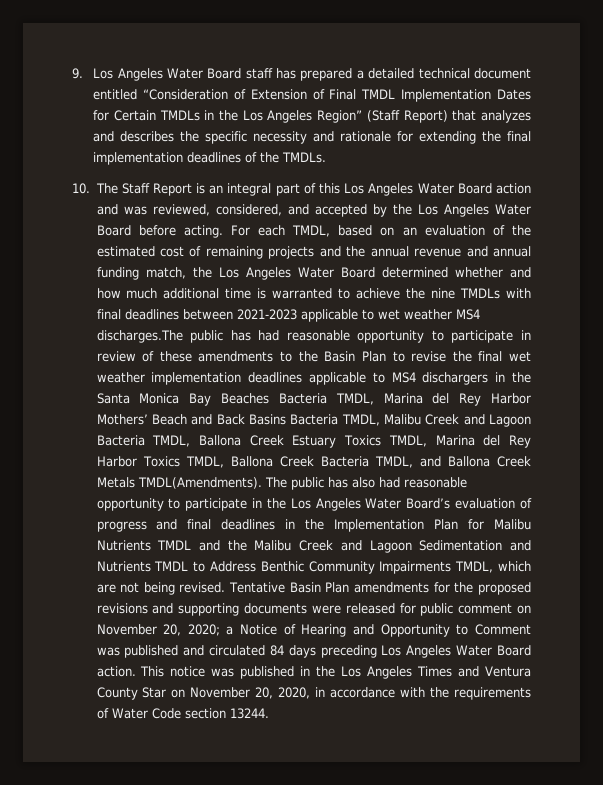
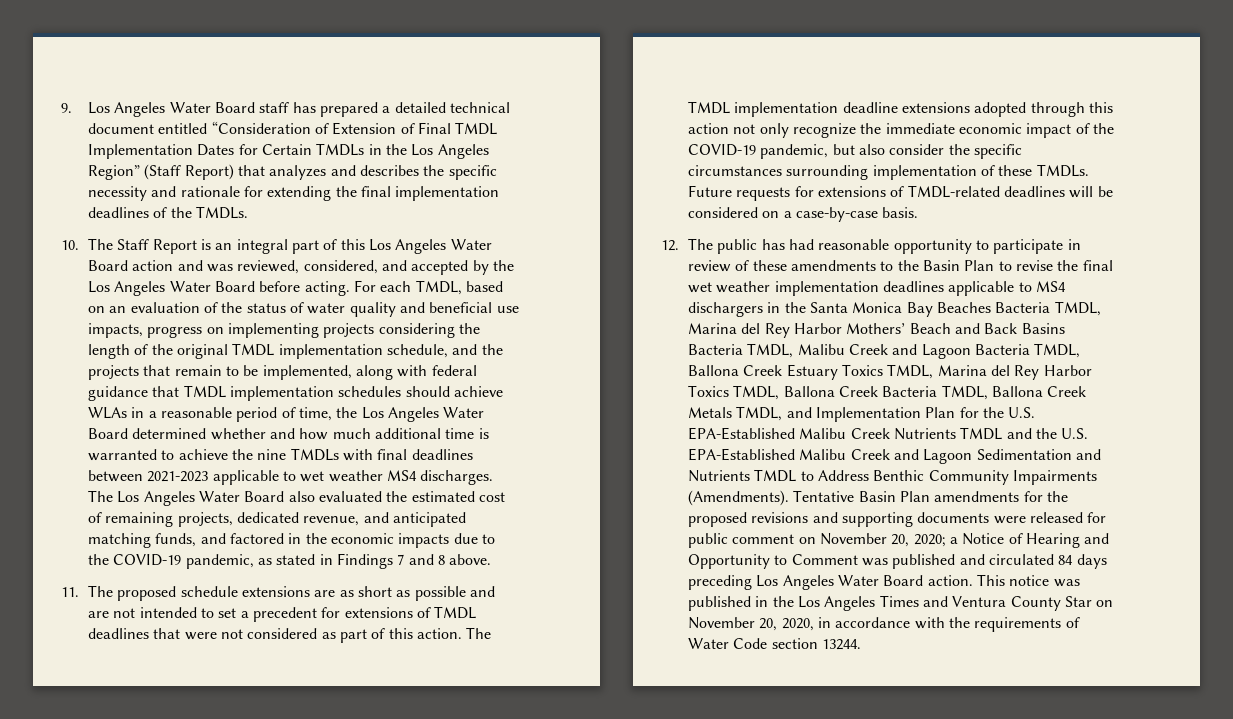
[96,246,531,259] [96,267,186,280] estimated cost of remaining projects and the annual revenue and annual funding match, -> [246,302,519,317] [88,323,480,338] [88,343,503,359] [88,365,477,380] [88,385,503,401] [88,407,332,422] status of water quality and beneficial use impacts, progress on implementing projects considering the length of the original TMDL implementation schedule, and the projects that remain to be implemented, along with federal guidance that TMDL implementation schedules should achieve WLAs in a reasonable period of time,
[96,330,183,343] discharges.The -> [420,470,494,485] [88,490,505,506] [88,512,466,527] [88,533,495,548] [88,553,492,569] [61,585,495,601] [88,606,477,622] [88,627,492,643] [688,101,1113,117] [688,123,1114,138] [688,144,1022,159] [688,164,1089,180] [688,185,1113,201] [688,207,919,222] [661,238,714,251] discharges. The Los Angeles Water Board also evaluated the estimated cost of remaining projects, dedicated revenue, and anticipated matching funds, and factored in the economic impacts due to the COVID-19 pandemic, as stated in Findings 7 and 8 above. // 11. The proposed schedule extensions are as short as possible and are not intended to set a precedent for extensions of TMDL deadlines that were not considered as part of this action. The TMDL implementation deadline extensions adopted through this action not only recognize the immediate economic impact of the COVID-19 pandemic, but also consider the specific circumstances surrounding implementation of these TMDLs. Future requests for extensions of TMDL-related deadlines will be considered on a case-by-case basis. // 12. The
[419,456,441,467] and -> (988, 392) none
[137,477,467,490] [96,498,532,511] [96,519,531,532] TMDL(Amendments). The public has also had reasonable opportunity to participate in the Los Angeles Water Board’s evaluation of progress and final deadlines in the Implementation Plan for Malibu -> [736,406,1036,422] [688,427,890,440] TMDL, and Implementation Plan for the U.S. EPA-Established Malibu Creek
(247, 545) none -> [1061,428,1089,439] [688,448,796,461] U.S. EPA-Established
[455,561,531,573] [96,582,226,595] TMDL, which are not being revised. -> [688,490,790,506] (Amendments).

